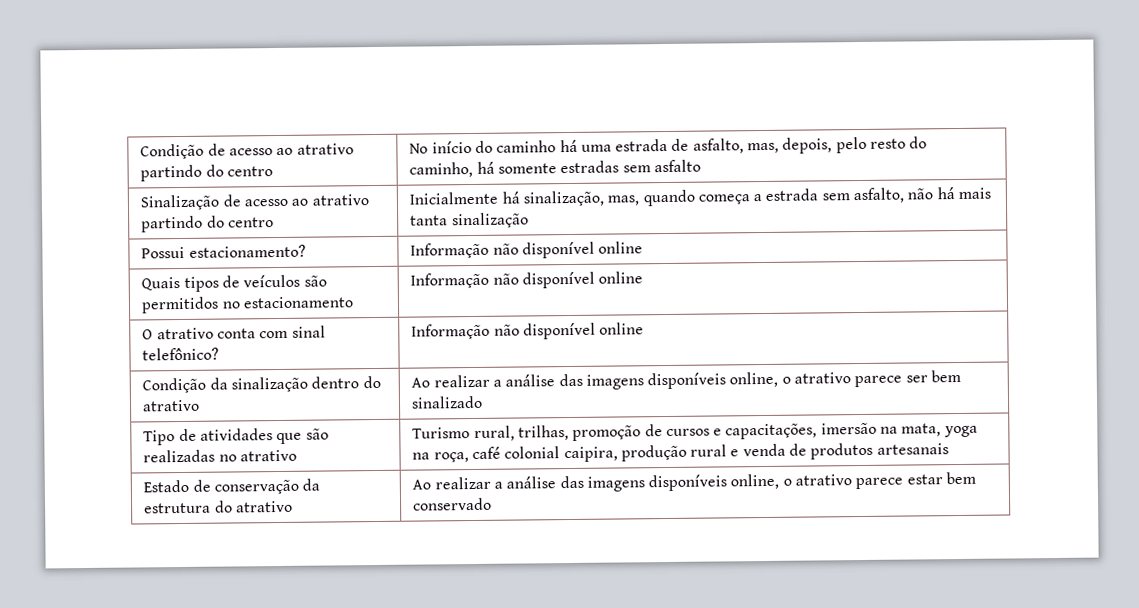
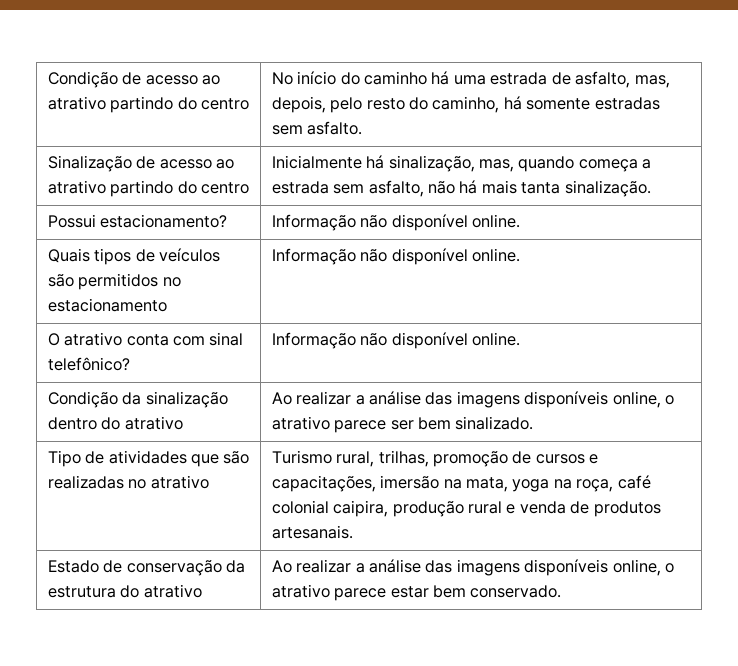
[653,159,701,173] asfalto -> [307,121,363,135] asfalto.
[451,212,529,229] sinalização -> [564,180,651,197] sinalização.
[598,241,644,254] online -> [471,214,520,228] online.
[598,271,644,284] online -> [471,248,520,262] online.
[599,322,645,335] online -> [471,332,520,346] online.
[411,395,484,409] sinalizado -> [455,416,534,430] sinalizado.
[876,443,949,455] artesanais -> [271,525,353,539] artesanais.
[412,497,493,511] conservado -> [470,585,562,598] conservado.

